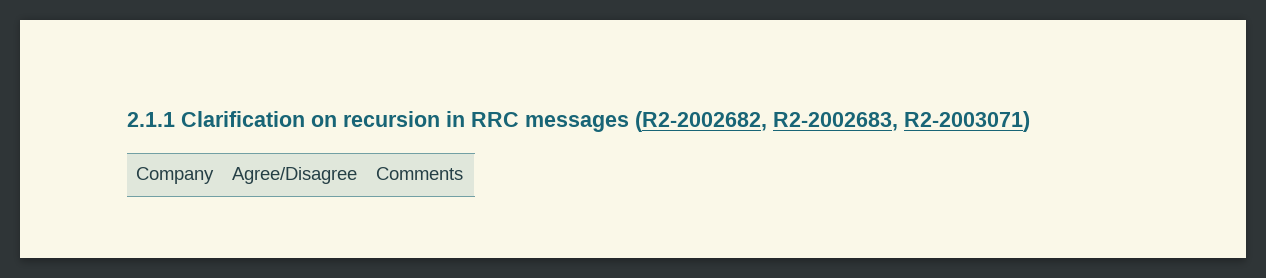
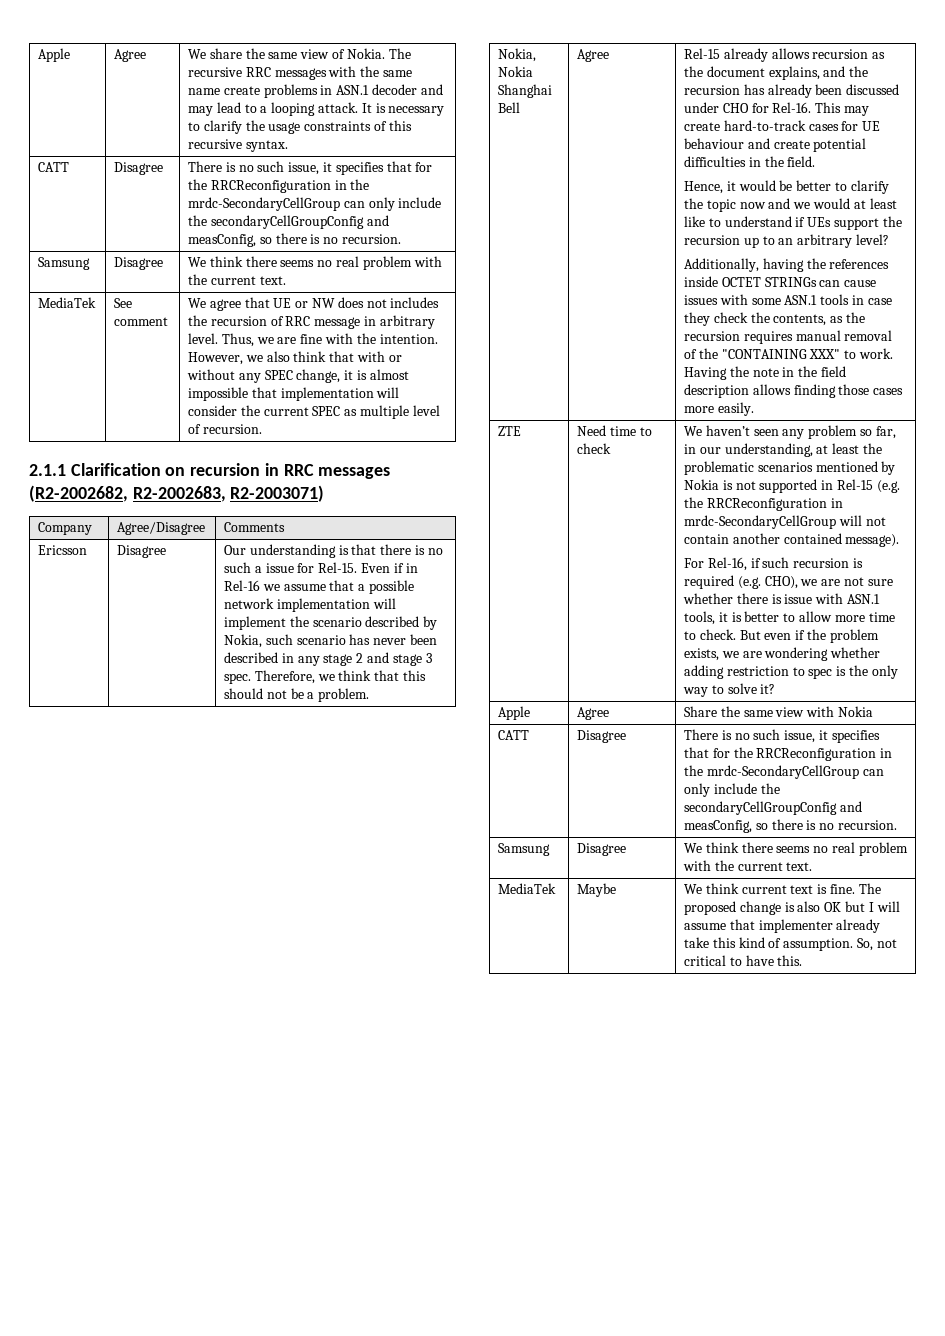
(127, 119) none -> [38,48,71,62] [114,49,147,62] [188,48,411,59] [188,66,412,80] [188,84,443,98] [188,102,445,116] [188,120,412,134] [188,139,288,152] [38,162,70,172] [114,162,164,175] [188,161,433,175] [188,179,370,193] [188,197,442,211] [188,215,389,229] [188,233,401,247] [38,257,91,270] [114,257,164,270] [188,256,442,270] [188,274,286,285] [38,297,97,308] [114,298,133,308] [114,317,169,326] [188,297,440,311] [188,315,435,329] [188,333,438,347] [188,351,402,365] [187,369,409,383] [188,387,400,401] [188,405,440,419] [188,424,262,434] Apple | Agree | We share the same view of Nokia. The recursive RRC messages with the same name create problems in ASN.1 decoder and may lead to a looping attack. It is necessary to clarify the usage constraints of this recursive syntax. // CATT | Disagree | There is no such issue, it specifies that for the RRCReconfiguration in the mrdc-SecondaryCellGroup can only include the secondaryCellGroupConfig and measConfig, so there is no recursion. // Samsung | Disagree | We think there seems no real problem with the current text. // MediaTek | See comment | We agree that UE or NW does not includes the recursion of RRC message in arbitrary level. Thus, we are fine with the intention. However, we also think that with or without any SPEC change, it is almost impossible that implementation will consider the current SPEC as multiple level of recursion. //
(464, 173) none -> [38,545,88,555] [117,545,167,558] [224,544,443,558] [224,562,418,573] [224,580,414,594] [224,598,396,612] [224,616,438,630] [224,634,437,648] [224,652,432,666] [224,670,426,684] [224,688,370,702] [498,48,537,62] [498,66,534,77] [498,84,553,98] [498,102,521,113] [577,49,610,62] [684,48,886,62] [684,66,869,80] [684,84,900,98] [684,102,869,116] [684,120,881,131] [684,138,867,152] [684,156,816,167] [684,180,889,194] [684,198,897,212] [684,216,902,230] [684,234,889,248] [684,258,890,272] [684,276,877,287] [684,294,892,305] [684,312,865,326] [684,330,893,344] [684,348,893,359] [684,366,846,380] [684,384,904,398] [684,402,754,416] [498,426,522,436] [577,425,652,436] [577,443,612,454] [684,425,896,439] [684,443,882,457] [684,461,896,475] [684,479,900,493] [684,497,843,511] [684,515,886,529] [684,533,900,547] [684,557,863,571] [684,575,893,589] [683,593,880,604] [684,611,895,625] [684,629,879,643] [684,647,881,661] [684,665,898,679] [683,683,776,697] [498,706,531,720] [577,707,610,720] [684,706,873,717] [498,730,530,740] [577,730,627,743] [684,729,880,743] [684,747,893,761] [684,765,884,779] [684,783,780,797] [684,801,862,815] [684,819,897,833] [498,843,551,856] [577,843,627,856] [684,842,908,856] [683,860,813,871] [498,883,557,894] [577,883,617,897] [684,883,881,894] [684,901,900,915] [684,919,881,933] [684,937,897,951] [684,955,803,966] // Ericsson | Disagree | Our understanding is that there is no such a issue for Rel-15. Even if in Rel-16 we assume that a possible network implementation will implement the scenario described by Nokia, such scenario has never been described in any stage 2 and stage 3 spec. Therefore, we think that this should not be a problem. // Nokia, Nokia Shanghai Bell | Agree | Rel-15 already allows recursion as the document explains, and the recursion has already been discussed under CHO for Rel-16. This may create hard-to-track cases for UE behaviour and create potential difficulties in the field. // Hence, it would be better to clarify the topic now and we would at least like to understand if UEs support the recursion up to an arbitrary level? // Additionally, having the references inside OCTET STRINGs can cause issues with some ASN.1 tools in case they check the contents, as the recursion requires manual removal of the "CONTAINING XXX" to work. Having the note in the field description allows finding those cases more easily. // ZTE | Need time to check | We haven’t seen any problem so far, in our understanding, at least the problematic scenarios mentioned by Nokia is not supported in Rel-15 (e.g. the RRCReconfiguration in mrdc-SecondaryCellGroup will not contain another contained message). // For Rel-16, if such recursion is required (e.g. CHO), we are not sure whether there is issue with ASN.1 tools, it is better to allow more time to check. But even if the problem exists, we are wondering whether adding restriction to spec is the only way to solve it? // Apple | Agree | Share the same view with Nokia // CATT | Disagree | There is no such issue, it specifies that for the RRCReconfiguration in the mrdc-SecondaryCellGroup can only include the secondaryCellGroupConfig and measConfig, so there is no recursion. // Samsung | Disagree | We think there seems no real problem with the current text. // MediaTek | Maybe | We think current text is fine. The proposed change is also OK but I will assume that implementer already take this kind of assumption. So, not critical to have this.

